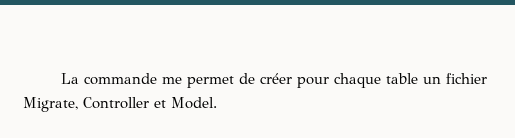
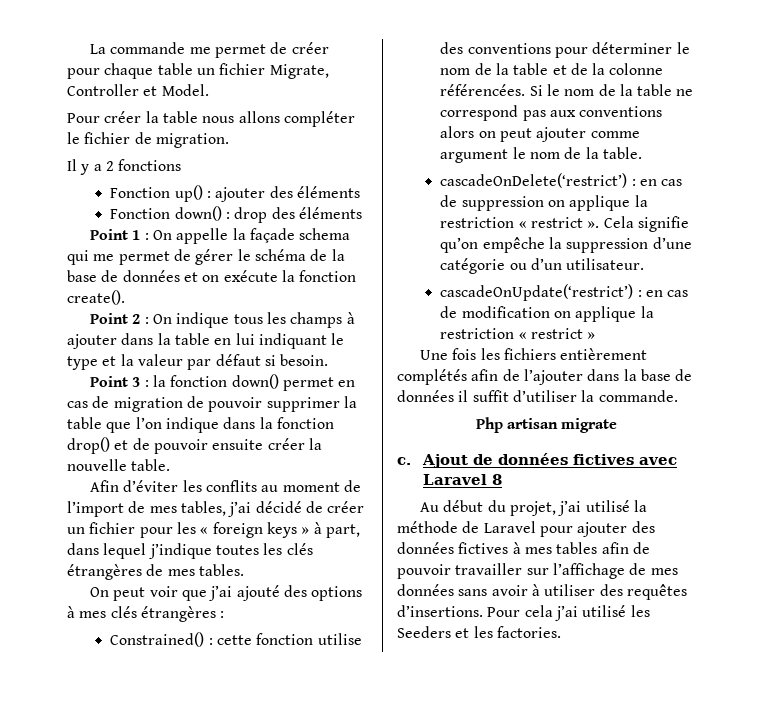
(217, 103) none -> [67,111,355,127] [67,132,229,148] [67,159,182,175] [110,185,360,202] [110,206,362,223] [90,228,351,244] [67,249,345,265] [67,270,357,282] [67,290,125,305] [90,312,355,328] [67,333,345,349] [67,354,329,370] [90,374,356,391] [67,396,357,412] [67,417,334,433] [67,437,322,454] [67,459,171,471] [90,480,362,492] [67,501,365,517] [67,522,360,538] [67,543,313,559] [67,564,244,580] [90,585,363,601] [67,606,225,622] [110,632,362,647] [440,42,690,58] [440,63,664,75] [440,84,694,96] [440,105,663,121] [440,126,640,142] [440,147,642,163] [440,173,683,188] [440,195,648,211] [440,216,689,232] [440,237,692,253] [440,258,645,274] [440,284,689,301] [440,306,654,322] [440,328,596,339] [420,348,648,360] [397,369,693,385] [397,390,678,402] [475,417,618,433] [397,453,677,468] [422,474,502,485] [420,500,648,516] [397,521,655,537] [397,542,650,554] [397,563,678,579] [397,584,687,600] [397,605,650,621] [397,626,561,638] // Pour créer la table nous allons compléter le fichier de migration. // Il y a 2 fonctions // Fonction up() : ajouter des éléments // Fonction down() : drop des éléments // Point 1 : On appelle la façade schema qui me permet de gérer le schéma de la base de données et on exécute la fonction create(). // Point 2 : On indique tous les champs à ajouter dans la table en lui indiquant le type et la valeur par défaut si besoin. // Point 3 : la fonction down() permet en cas de migration de pouvoir supprimer la table que l’on indique dans la fonction drop() et de pouvoir ensuite créer la nouvelle table. // Afin d’éviter les conflits au moment de l’import de mes tables, j’ai décidé de créer un fichier pour les « foreign keys » à part, dans lequel j’indique toutes les clés étrangères de mes tables. // On peut voir que j’ai ajouté des options à mes clés étrangères : // Constrained() : cette fonction utilise des conventions pour déterminer le nom de la table et de la colonne référencées. Si le nom de la table ne correspond pas aux conventions alors on peut ajouter comme argument le nom de la table. // cascadeOnDelete(‘restrict’) : en cas de suppression on applique la restriction « restrict ». Cela signifie qu’on empêche la suppression d’une catégorie ou d’un utilisateur. // cascadeOnUpdate(‘restrict’) : en cas de modification on applique la restriction « restrict » // Une fois les fichiers entièrement complétés afin de l’ajouter dans la base de données il suffit d’utiliser la commande. // Php artisan migrate // c. Ajout de données fictives avec Laravel 8 // Au début du projet, j’ai utilisé la méthode de Laravel pour ajouter des données fictives à mes tables afin de pouvoir travailler sur l’affichage de mes données sans avoir à utiliser des requêtes d’insertions. Pour cela j’ai utilisé les Seeders et les factories.

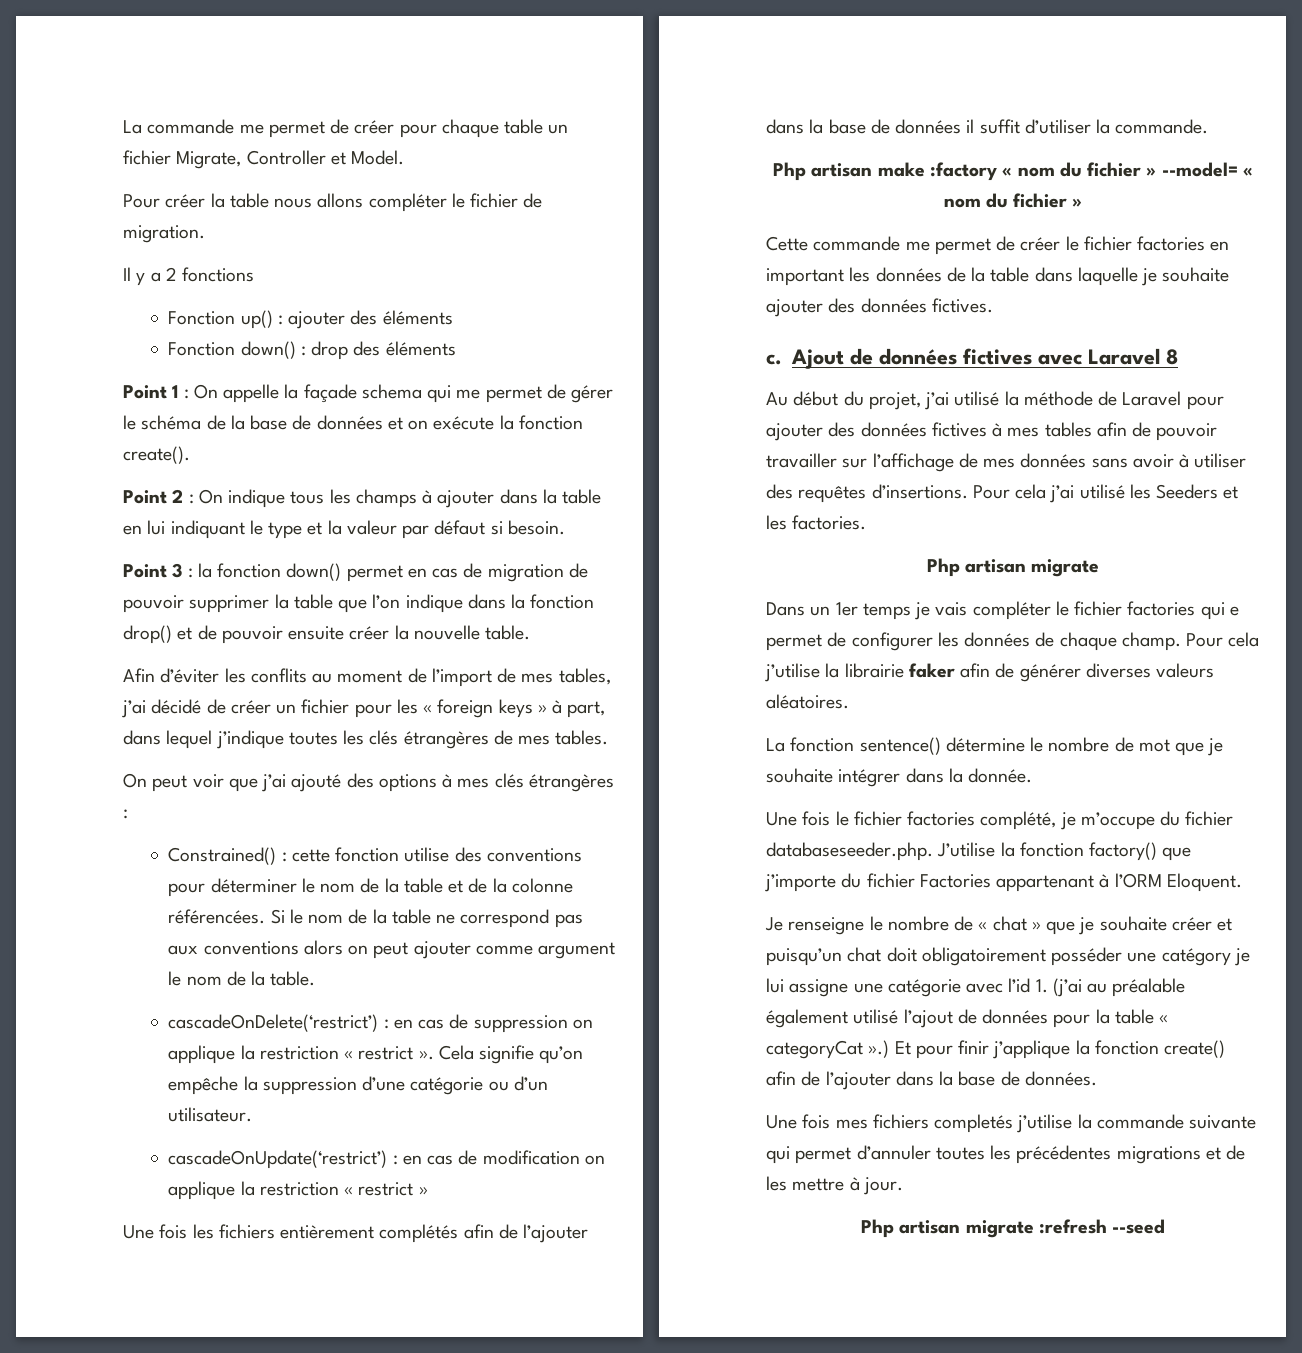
[561,418,618,433] migrate -> [877,162,1253,181] [943,193,1083,208] [766,236,1230,255] [766,267,1230,286] [766,298,993,317] make :factory « nom du fichier » --model= « nom du fichier » // Cette commande me permet de créer le fichier factories en important les données de la table dans laquelle je souhaite ajouter des données fictives.
(561, 632) none -> [926,558,1100,577] [766,601,1239,620] [766,632,1260,651] [764,663,1215,682] [766,694,849,709] [766,737,1224,756] [766,768,1033,787] [766,811,1234,830] [766,842,1192,861] [764,873,1242,892] [765,916,1233,935] [766,947,1250,966] [766,978,1186,997] [766,1009,1169,1028] [766,1040,1226,1059] [766,1071,1097,1090] [766,1114,1257,1133] [766,1145,1246,1164] [766,1176,903,1195] [860,1219,1166,1238] // Php artisan migrate // Dans un 1er temps je vais compléter le fichier factories qui e permet de configurer les données de chaque champ. Pour cela j’utilise la librairie faker afin de générer diverses valeurs aléatoires. // La fonction sentence() détermine le nombre de mot que je souhaite intégrer dans la donnée. // Une fois le fichier factories complété, je m’occupe du fichier databaseseeder.php. J’utilise la fonction factory() que j’importe du fichier Factories appartenant à l’ORM Eloquent. // Je renseigne le nombre de « chat » que je souhaite créer et puisqu’un chat doit obligatoirement posséder une catégory je lui assigne une catégorie avec l’id 1. (j’ai au préalable également utilisé l’ajout de données pour la table « categoryCat ».) Et pour finir j’applique la fonction create() afin de l’ajouter dans la base de données. // Une fois mes fichiers completés j’utilise la commande suivante qui permet d’annuler toutes les précédentes migrations et de les mettre à jour. // Php artisan migrate :refresh --seed

